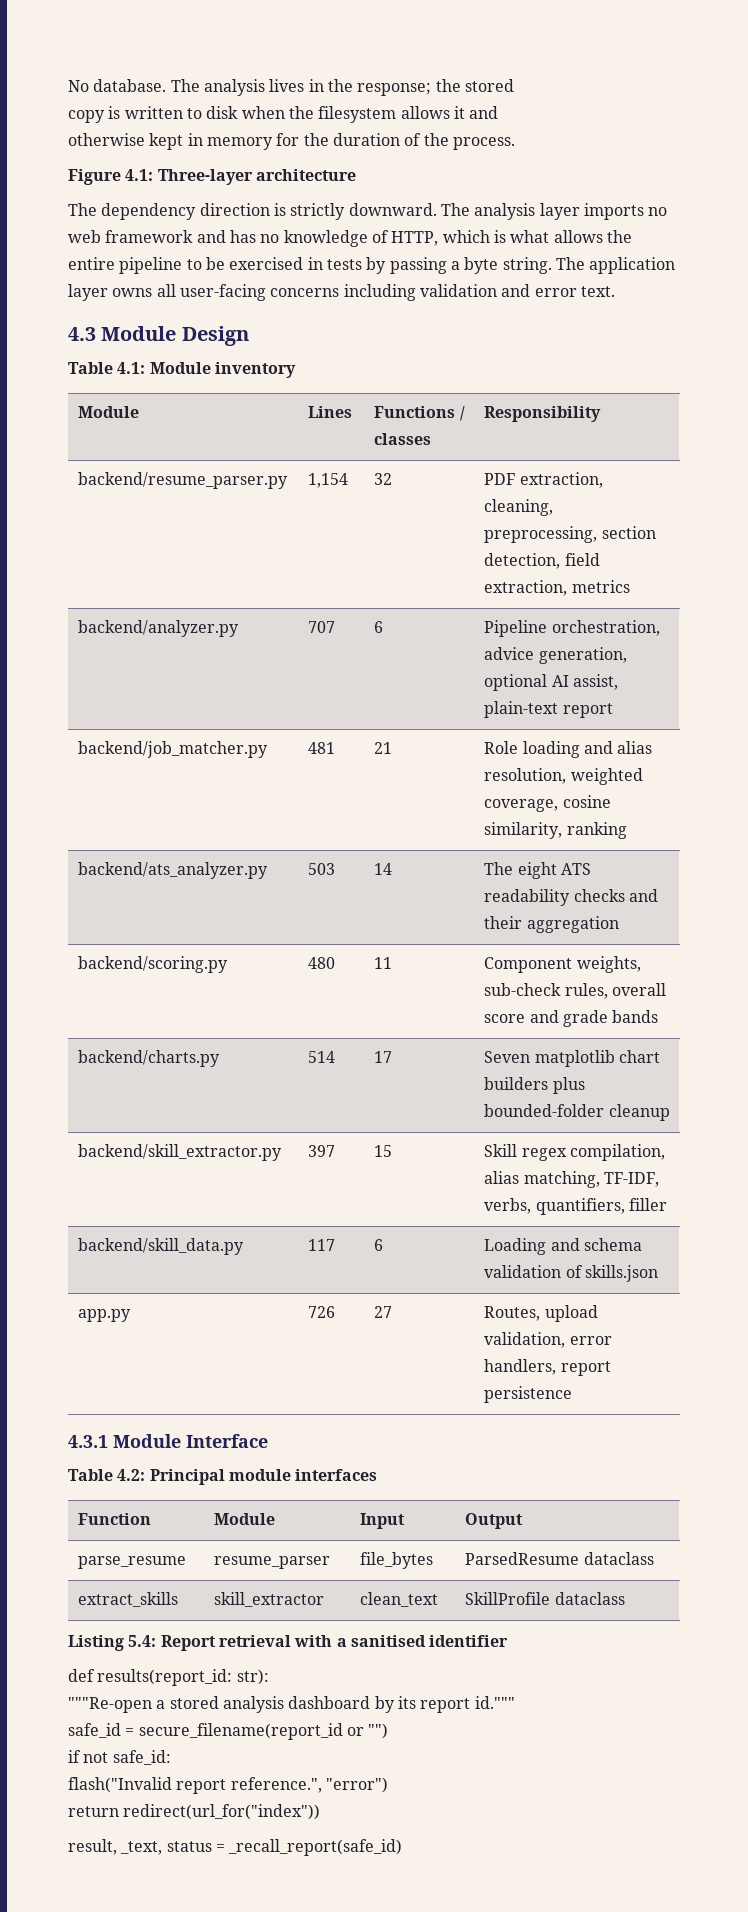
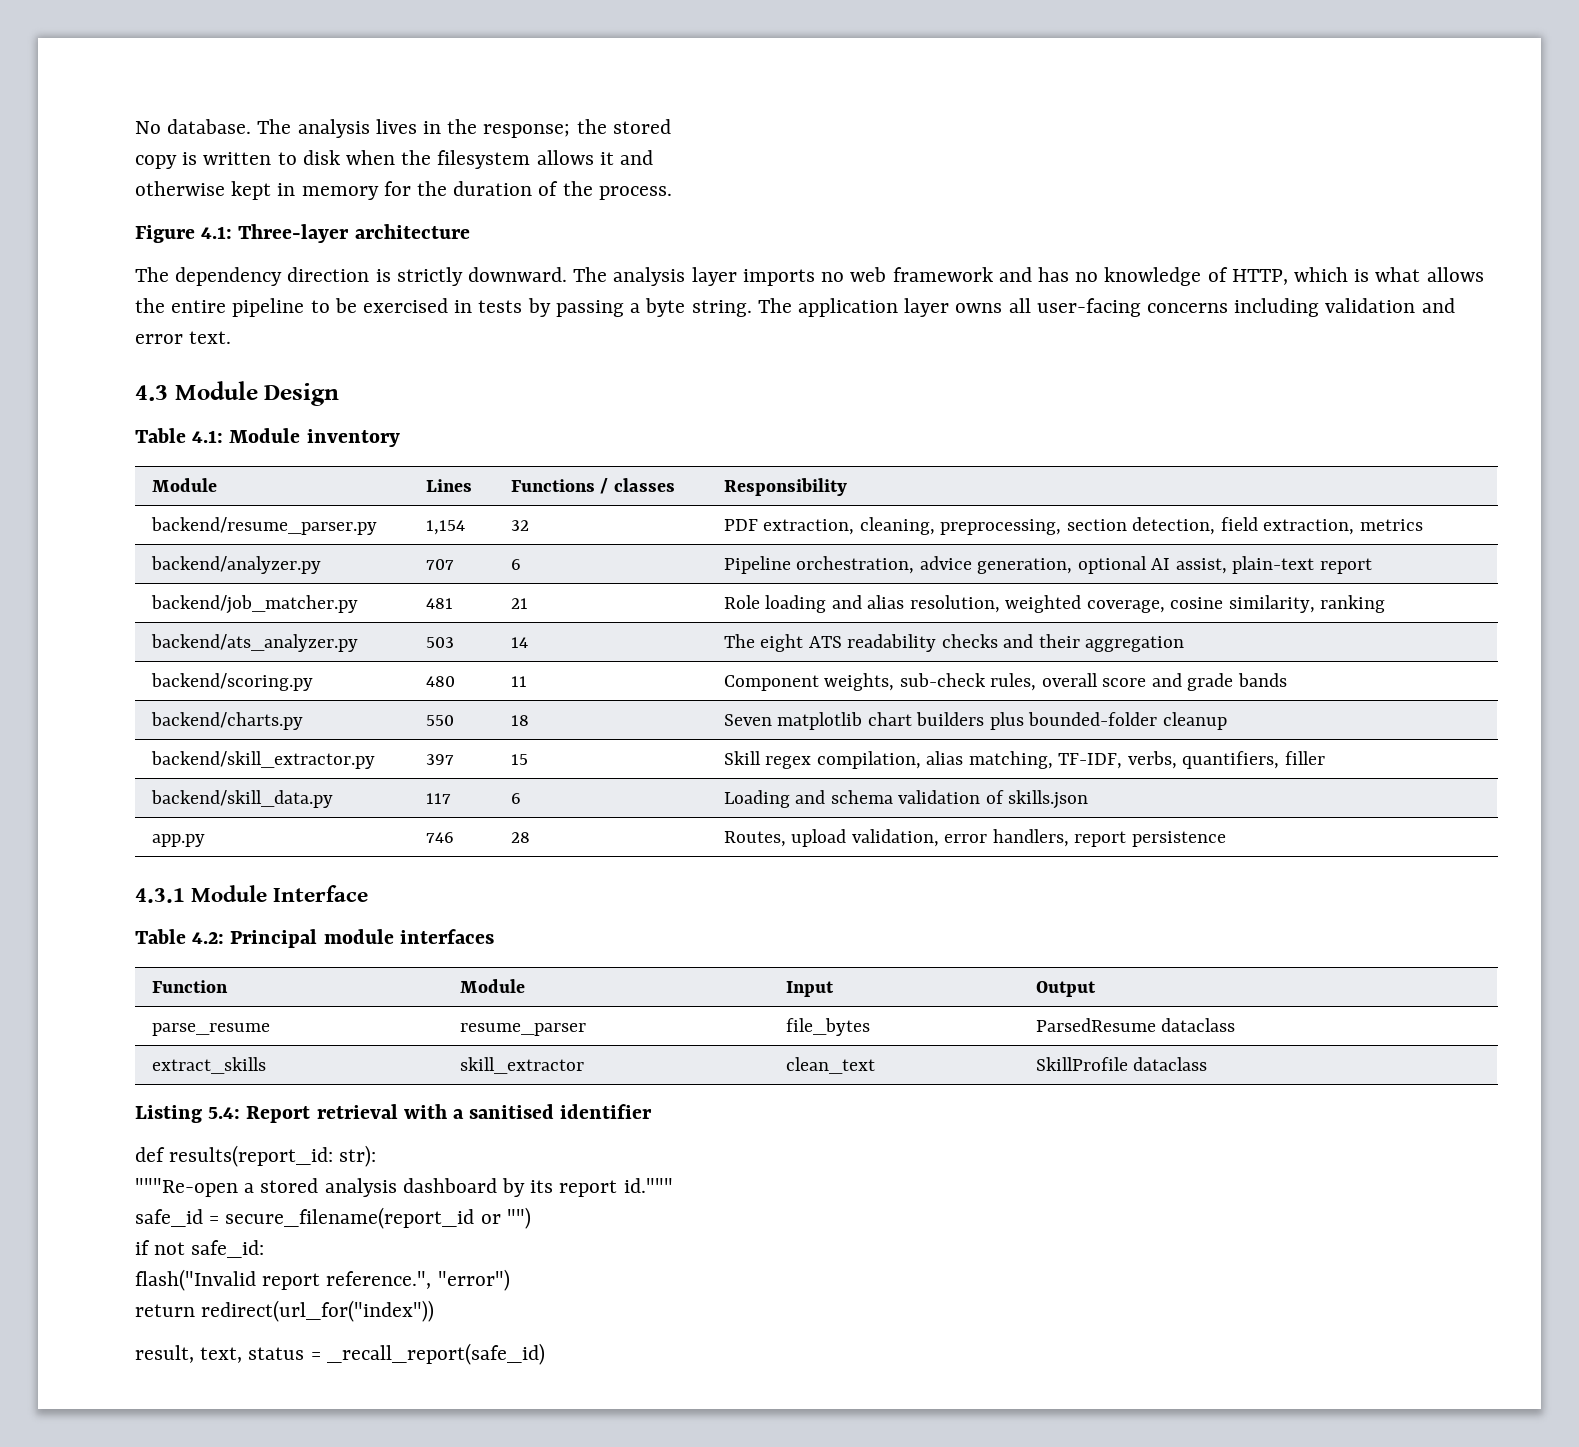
[308,1051,336,1063] [374,1051,393,1063] 514 | 17 -> [425,715,454,726] [510,715,529,726] 550 | 18
[308,1306,336,1318] [374,1306,393,1318] 726 | 27 -> [425,832,454,843] [510,832,530,843] 746 | 28
[120,1841,163,1855] _text, -> [200,1347,243,1363] text,

